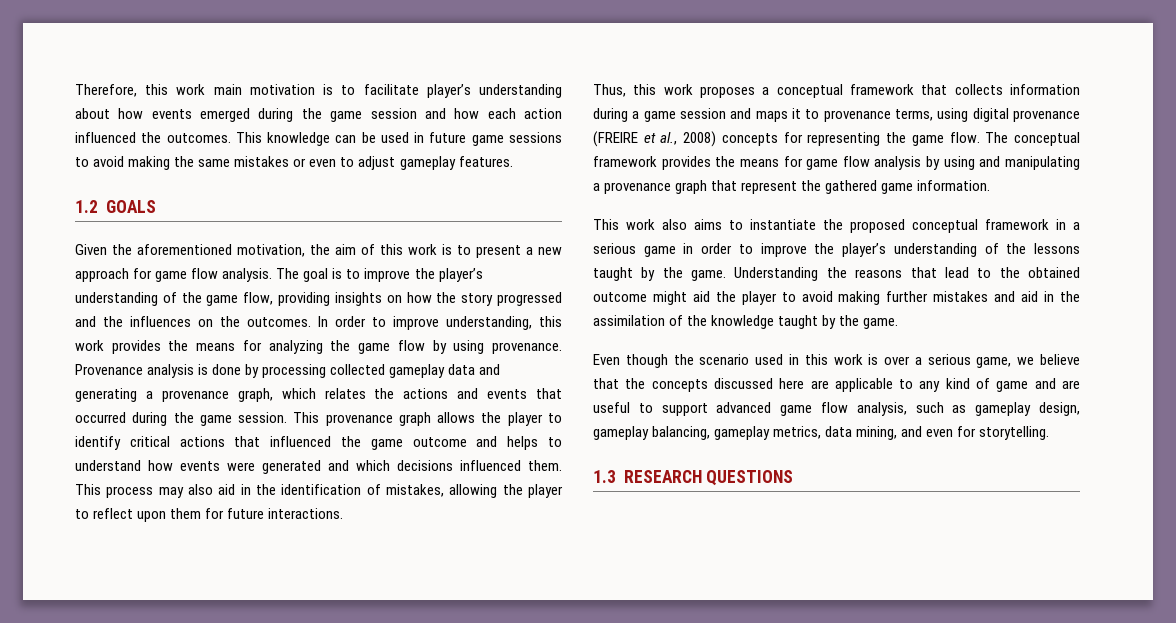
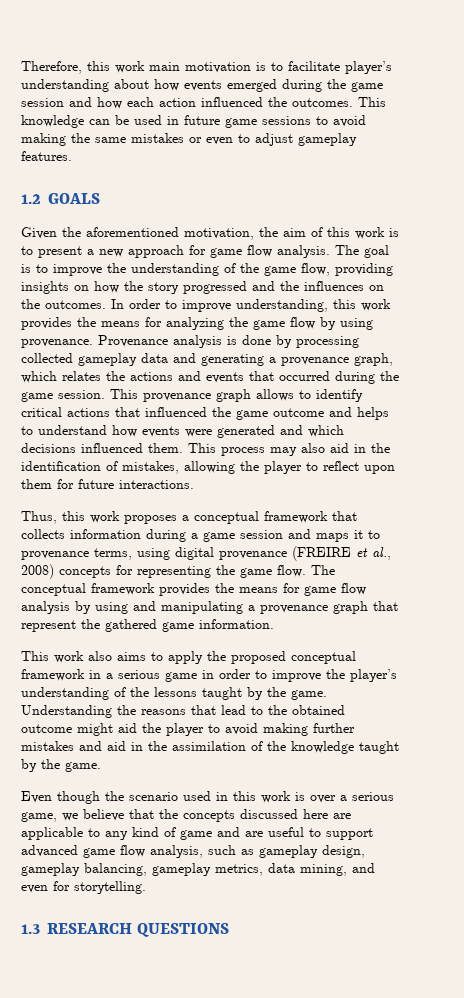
[438,268,483,282] player’s -> (126, 268) none
[481,412,543,426] the player -> (294, 395) none
[750,219,816,230] instantiate -> [168,651,203,664] apply

